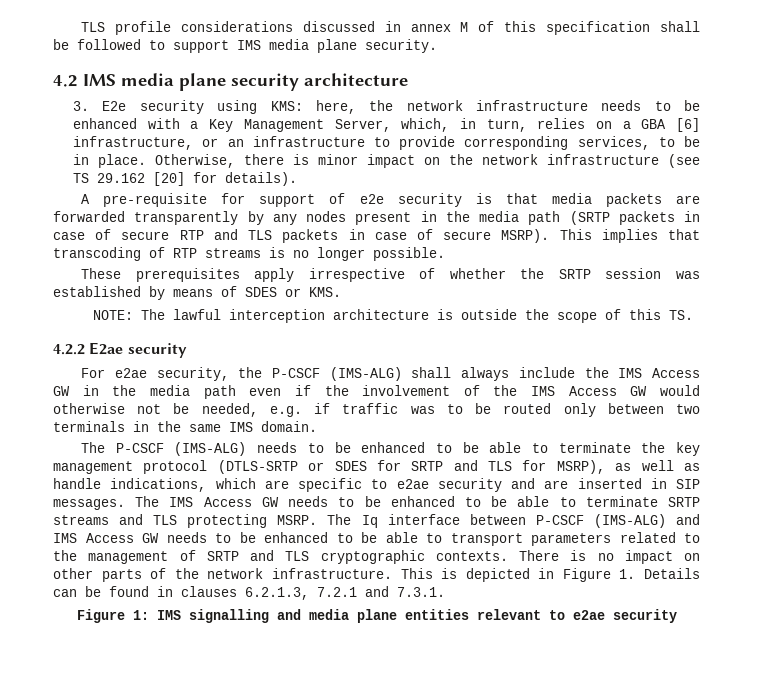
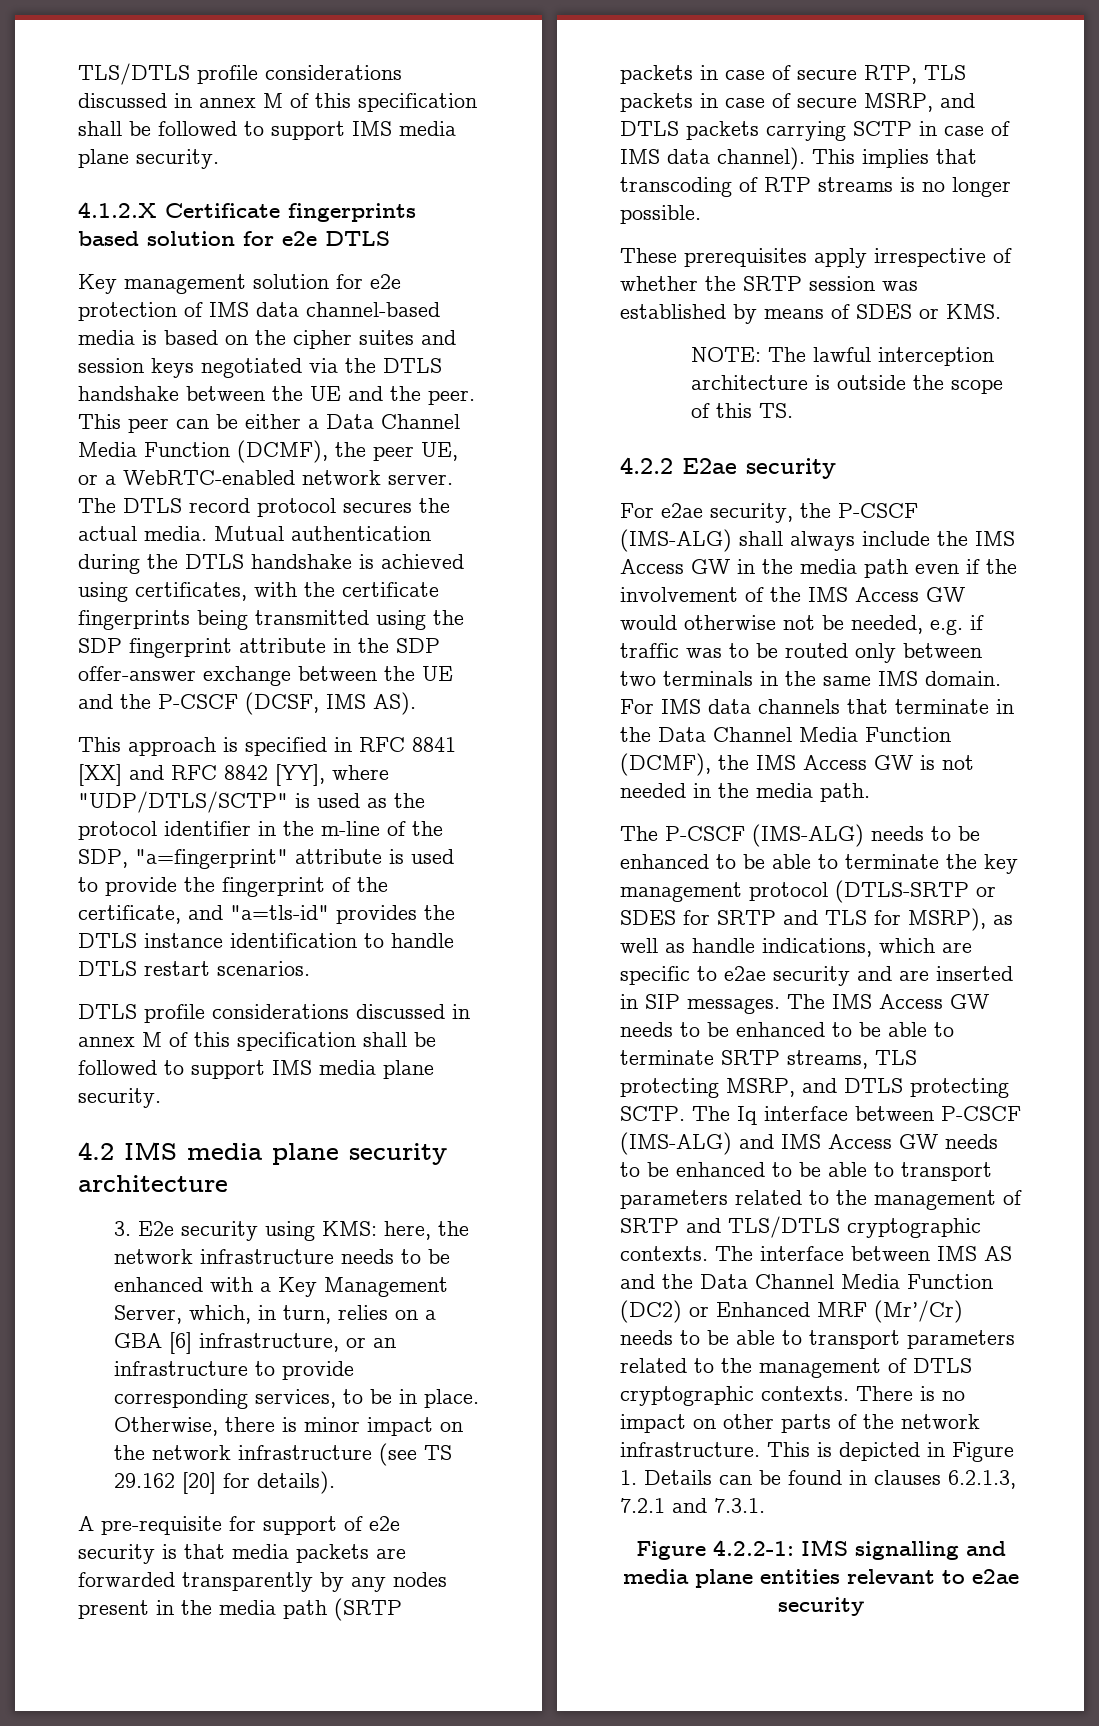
[81,22,106,32] TLS -> [78,63,402,85] [78,93,477,112] [78,121,456,140] [78,149,219,169] [78,202,416,222] [78,231,390,246] [78,274,401,294] [78,302,440,321] [78,330,456,349] [78,358,442,378] [78,386,475,405] [78,414,460,433] [78,440,458,463] [78,470,453,485] [78,498,450,517] [78,526,431,541] [78,554,464,574] [78,582,439,602] [78,610,464,630] [78,638,440,658] [78,666,453,686] [78,692,416,715] [78,737,456,756] [78,764,389,786] [78,791,425,813] [78,821,443,840] [78,849,454,869] [78,877,388,897] [78,905,455,924] [78,933,454,948] [78,961,310,976] [78,1004,137,1019] TLS/DTLS profile considerations discussed in annex M of this specification shall be followed to support IMS media plane security. // 4.1.2.X Certificate fingerprints based solution for e2e DTLS // Key management solution for e2e protection of IMS data channel-based media is based on the cipher suites and session keys negotiated via the DTLS handshake between the UE and the peer. This peer can be either a Data Channel Media Function (DCMF), the peer UE, or a WebRTC-enabled network server. The DTLS record protocol secures the actual media. Mutual authentication during the DTLS handshake is achieved using certificates, with the certificate fingerprints being transmitted using the SDP fingerprint attribute in the SDP offer-answer exchange between the UE and the P-CSCF (DCSF, IMS AS). // This approach is specified in RFC 8841 [XX] and RFC 8842 [YY], where "UDP/DTLS/SCTP" is used as the protocol identifier in the m-line of the SDP, "a=fingerprint" attribute is used to provide the fingerprint of the certificate, and "a=tls-id" provides the DTLS instance identification to handle DTLS restart scenarios. // DTLS
[179,229,238,240] RTP and -> [864,65,917,84] RTP,
[501,229,550,243] MSRP). -> [864,93,975,112] [620,121,1010,141] [620,147,805,170] MSRP, and DTLS packets carrying SCTP in case of IMS data channel).
(317, 426) none -> [620,699,1014,714] [620,727,951,742] [620,753,974,776] [620,783,870,802] For IMS data channels that terminate in the Data Channel Media Function (DCMF), the IMS Access GW is not needed in the media path.
[53,514,318,528] streams and TLS protecting MSRP. -> [787,1050,917,1069] [620,1078,1009,1098] [620,1106,685,1121] streams, TLS protecting MSRP, and DTLS protecting SCTP.
[285,551,310,561] TLS -> [728,1216,981,1238] [620,1246,1012,1261] [620,1274,993,1289] [620,1300,963,1323] [620,1330,1015,1349] [620,1358,972,1378] TLS/DTLS cryptographic contexts. The interface between IMS AS and the Data Channel Media Function (DC2) or Enhanced MRF (Mr’/Cr) needs to be able to transport parameters related to the management of DTLS
[132,610,149,620] 1: -> [712,1540,794,1556] 4.2.2-1:

